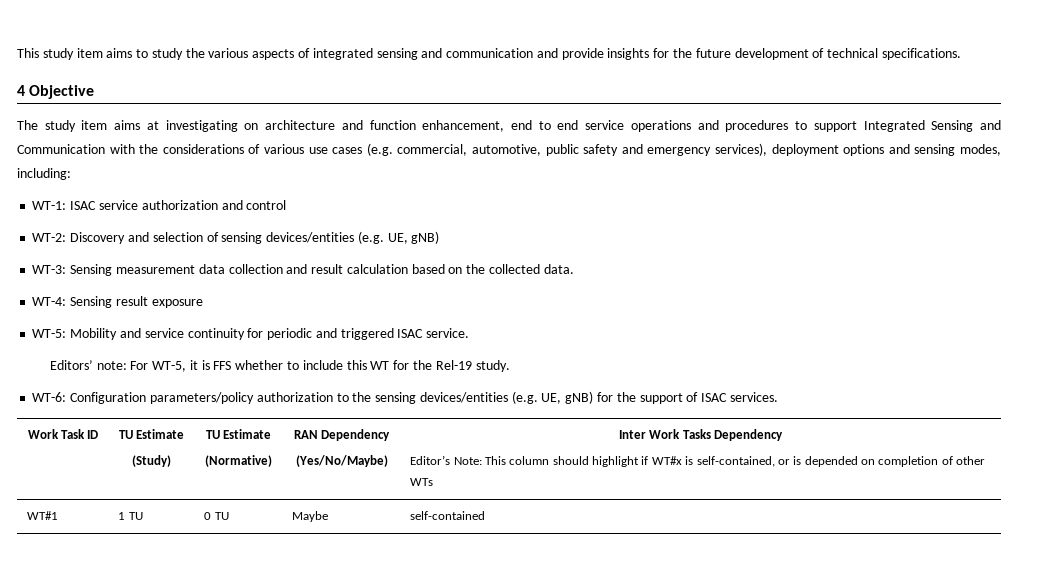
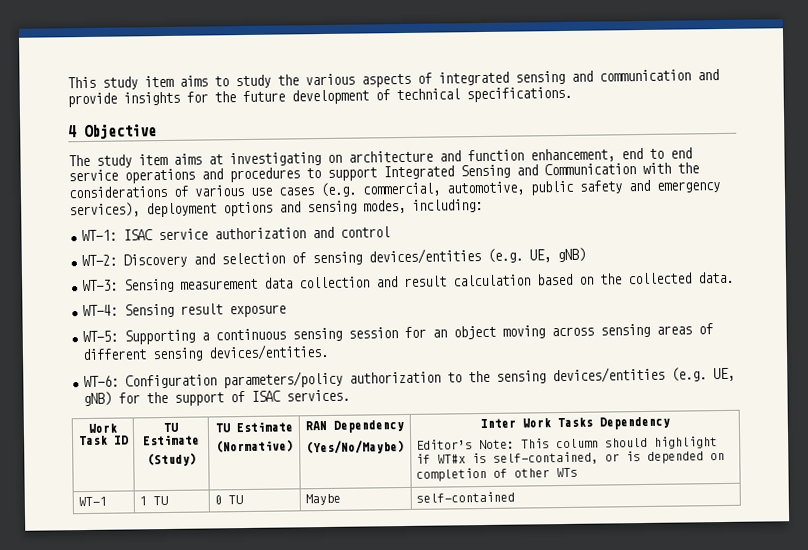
[70,328,470,340] [49,360,510,372] Mobility and service continuity for periodic and triggered ISAC service. // Editors’ note: For WT-5, it is FFS whether to include this WT for the Rel-19 study. -> [124,323,714,345] [82,343,330,362] Supporting a continuous sensing session for an object moving across sensing areas of different sensing devices/entities.
[27,511,59,520] WT#1 -> [78,496,108,507] WT-1

